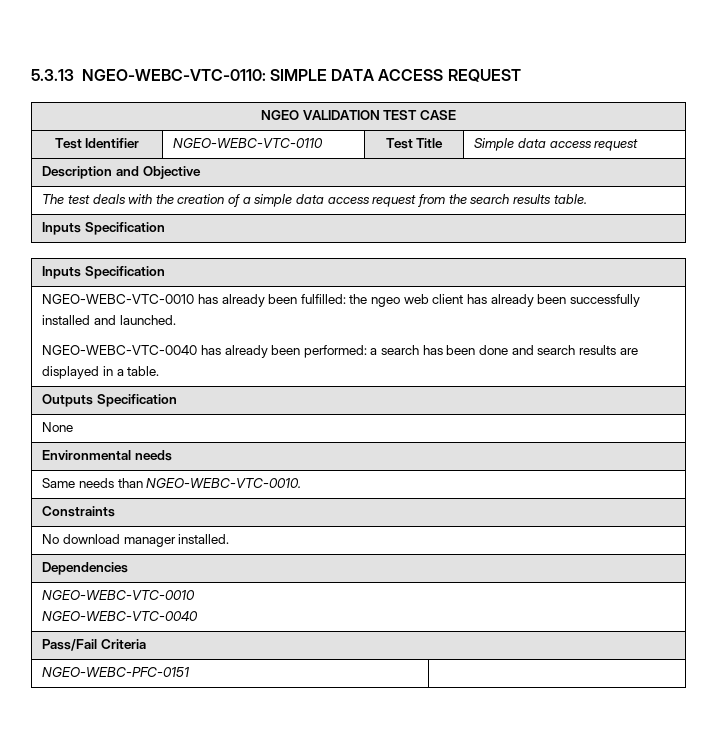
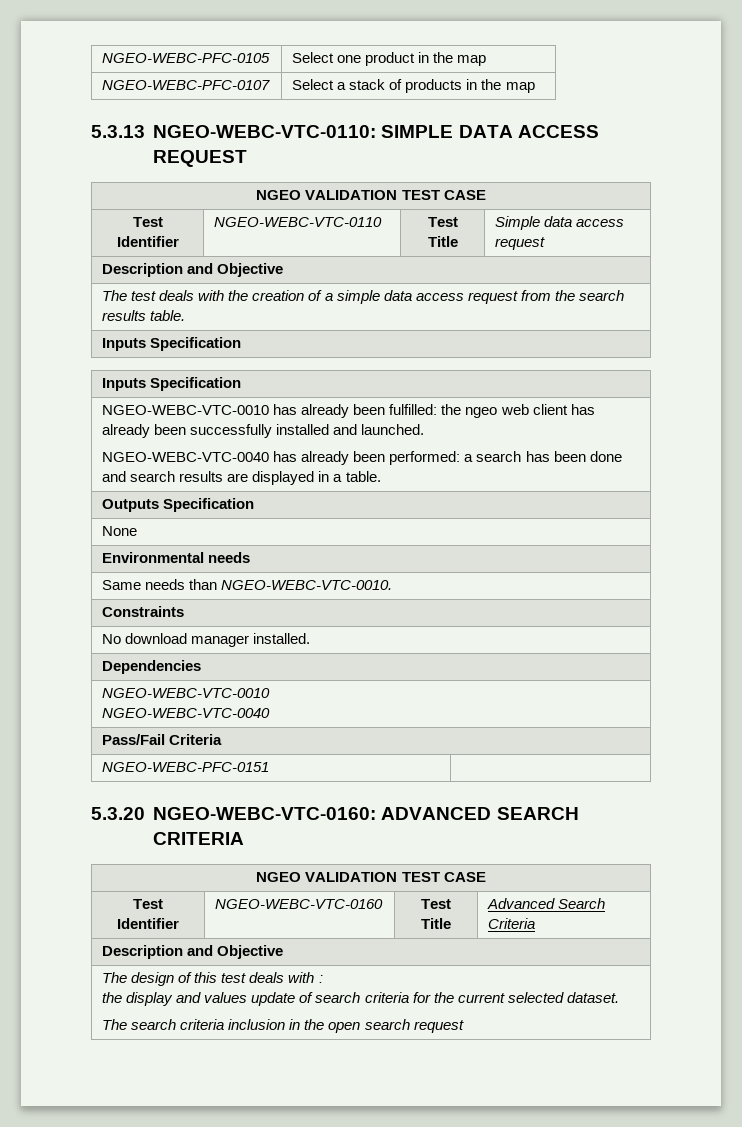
(31, 75) none -> [102,53,271,63] [292,52,487,66] [102,80,271,90] [292,79,535,93] NGEO-WEBC-PFC-0105 | Select one product in the map // NGEO-WEBC-PFC-0107 | Select a stack of products in the map //
(190, 672) none -> [91,807,579,820] [153,832,245,845] [256,872,486,882] [133,899,163,909] [117,918,179,929] [215,899,384,909] [421,899,451,909] [421,918,451,929] [487,898,606,909] [488,918,536,929] [102,945,284,959] [102,972,323,986] [102,992,619,1006] [102,1019,464,1033] // 5.3.20 NGEO-WEBC-VTC-0160: ADVANCED SEARCH CRITERIA // NGEO VALIDATION TEST CASE // Test Identifier | NGEO-WEBC-VTC-0160 | Test Title | Advanced Search Criteria // Description and Objective // The design of this test deals with : // the display and values update of search criteria for the current selected dataset. // The search criteria inclusion in the open search request

